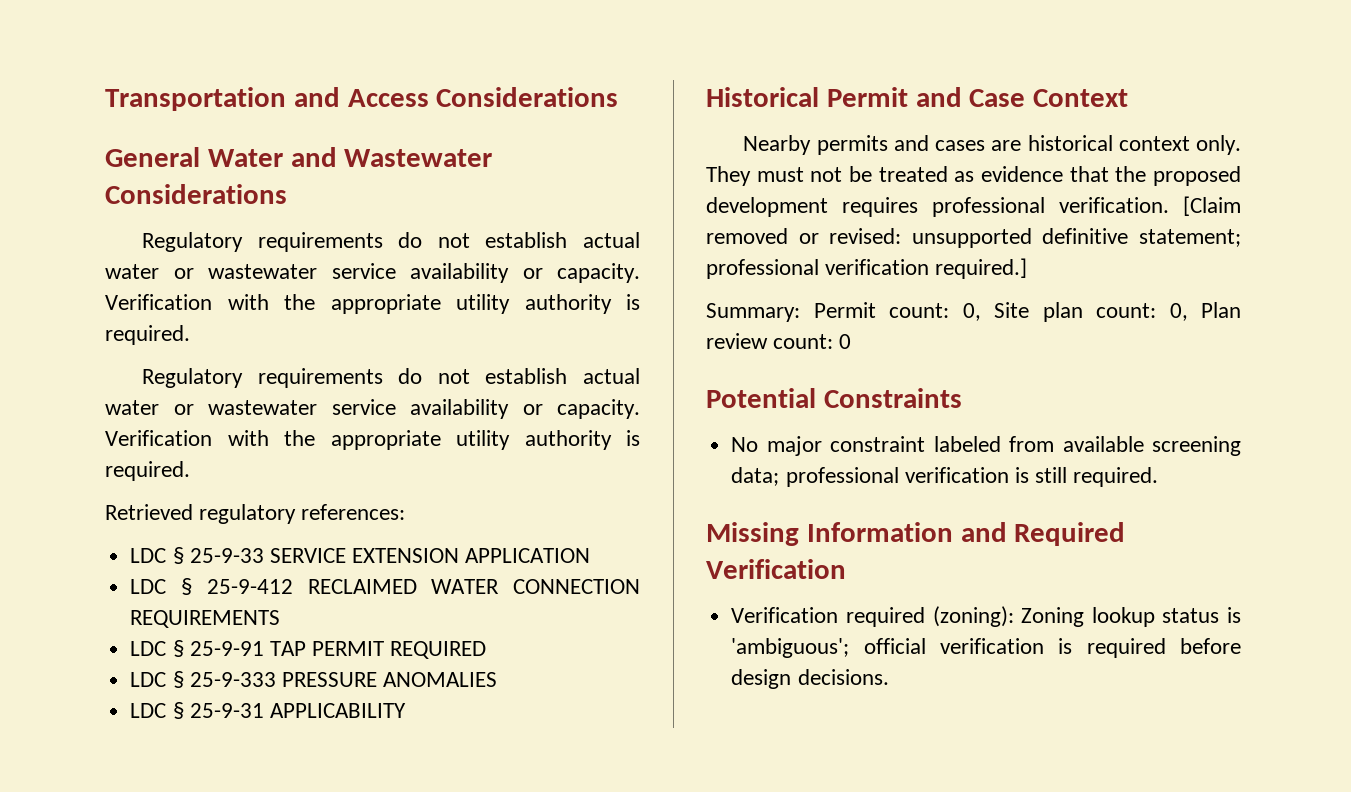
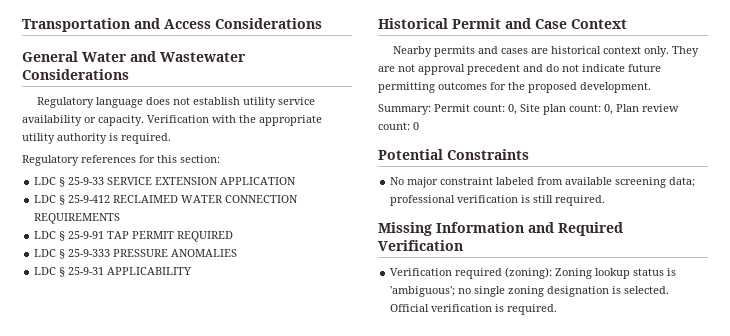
[257,232,640,252] [105,264,317,279] requirements do not establish actual water or wastewater -> [95,97,276,108] language does not establish utility
[257,368,640,388] [105,399,640,419] [105,430,640,450] [105,461,190,481] [105,504,406,524] requirements do not establish actual water or wastewater service availability or capacity. Verification with the appropriate utility authority is required. // Retrieved regulatory references: -> [81,155,220,163] references for this section:
[756,166,1241,186] [706,196,1241,217] [706,228,1241,248] [706,258,1028,279] must not be treated as evidence that the proposed development requires professional verification. [Claim removed or revised: unsupported definitive statement; professional verification required.] -> [378,64,661,75] [378,82,651,93] are not approval precedent and do not indicate future permitting outcomes for the proposed development.
[863,638,1241,658] [731,669,889,689] official verification is required before design decisions. -> [458,286,670,297] [390,304,558,315] no single zoning designation is selected. Official verification is required.

